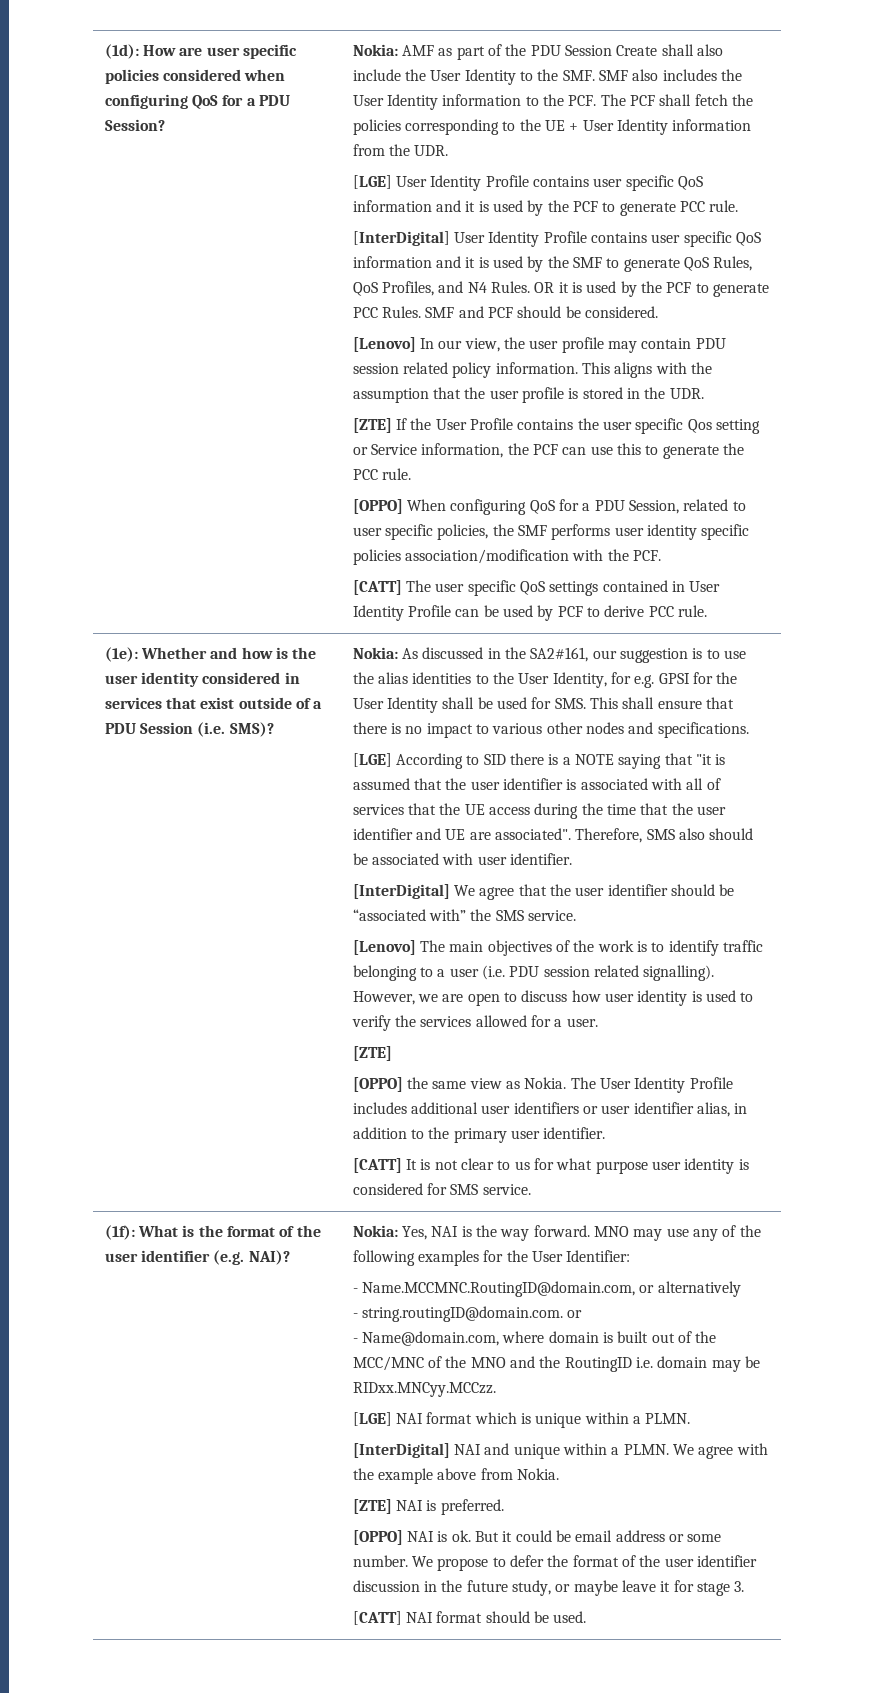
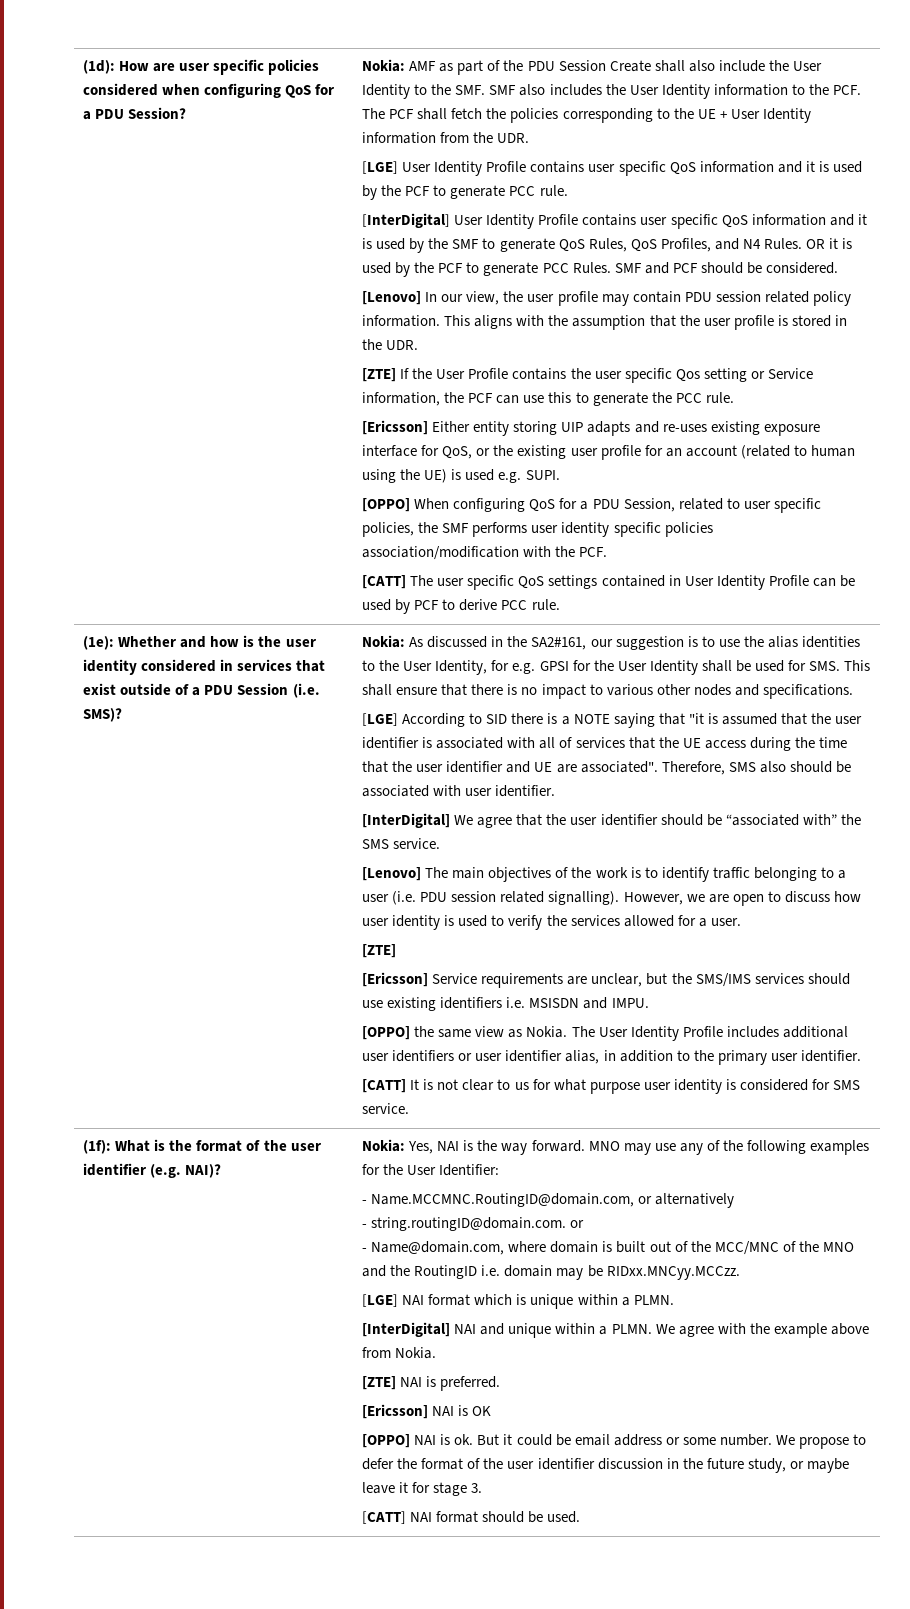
(412, 474) none -> [362,420,820,436] [362,445,855,460] [362,469,560,483] // [Ericsson] Either entity storing UIP adapts and re-uses existing exposure interface for QoS, or the existing user profile for an account (related to human using the UE) is used e.g. SUPI.
(392, 1053) none -> [362,972,850,988] [362,997,649,1011] // [Ericsson] Service requirements are unclear, but the SMS/IMS services should use existing identifiers i.e. MSISDN and IMPU.
(504, 1507) none -> [362,1404,492,1419] // [Ericsson] NAI is OK

